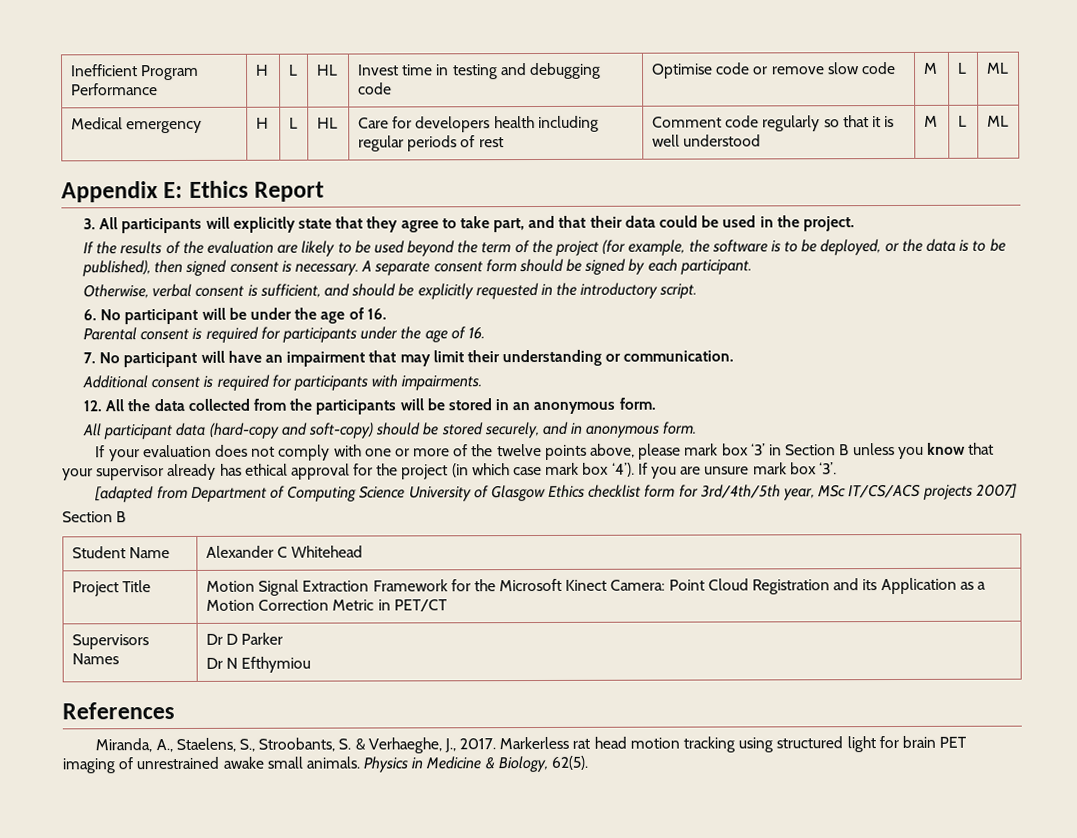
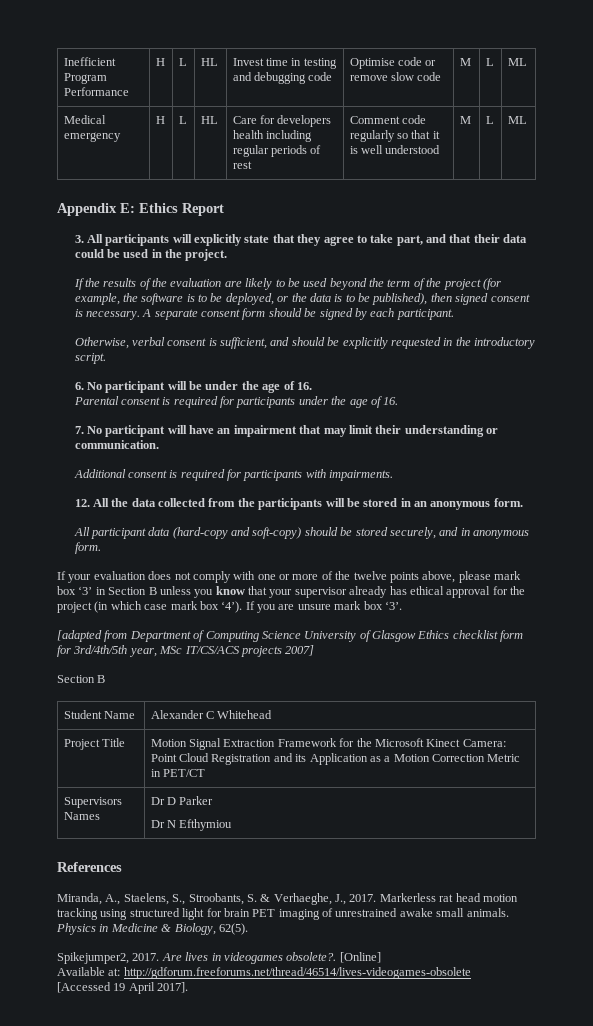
(589, 762) none -> [57,952,381,964] [57,967,471,979] [57,982,189,994] // Spikejumper2, 2017. Are lives in videogames obsolete?. [Online] // Available at: http://gdforum.freeforums.net/thread/46514/lives-videogames-obsolete // [Accessed 19 April 2017].

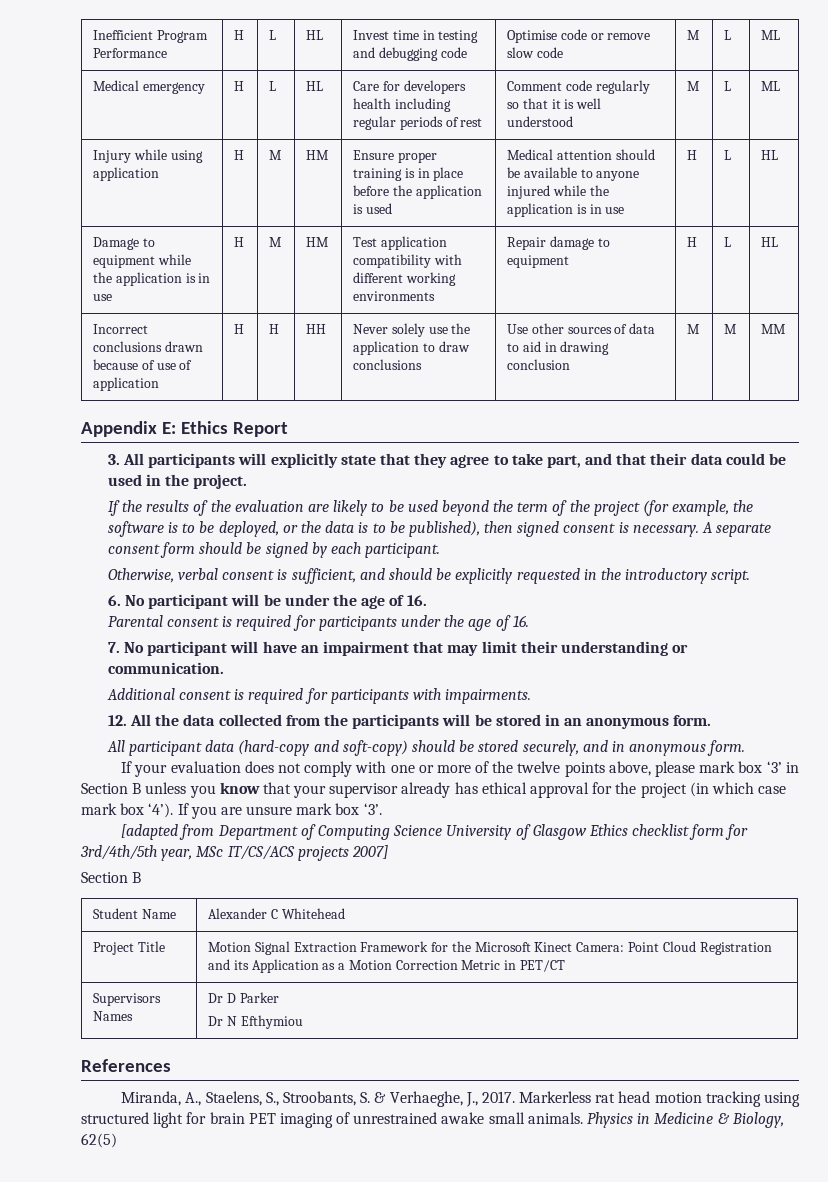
(527, 120) none -> [92,149,203,163] [92,167,159,181] [233,150,244,160] [268,150,282,160] [305,150,329,160] [352,150,437,163] [352,167,464,181] [352,185,482,199] [352,203,392,214] [506,149,655,160] [506,167,640,181] [506,185,609,199] [506,203,625,217] [686,150,697,160] [723,150,731,160] [760,150,778,160] [92,237,155,250] [92,254,191,268] [92,272,211,286] [92,294,112,301] [233,237,244,247] [268,237,282,247] [305,237,329,247] [352,236,447,250] [352,254,462,268] [352,272,456,286] [352,291,435,301] [506,236,610,250] [506,255,569,268] [686,237,697,247] [723,237,731,247] [760,237,778,247] [92,324,148,334] [92,341,203,352] [92,359,193,370] [92,377,159,391] [233,324,244,334] [268,324,279,334] [305,324,326,334] [352,323,471,337] [352,341,470,355] [352,359,422,370] [506,323,656,334] [506,341,610,355] [506,359,570,370] [686,324,700,334] [723,324,737,334] [760,324,786,334] // Injury while using application | H | M | HM | Ensure proper training is in place before the application is used | Medical attention should be available to anyone injured while the application is in use | H | L | HL // Damage to equipment while the application is in use | H | M | HM | Test application compatibility with different working environments | Repair damage to equipment | H | L | HL // Incorrect conclusions drawn because of use of application | H | H | HH | Never solely use the application to draw conclusions | Use other sources of data to aid in drawing conclusion | M | M | MM
[218,923,248,935] [57,952,381,964] [57,967,471,979] [57,982,189,994] 62(5). // Spikejumper2, 2017. Are lives in videogames obsolete?. [Online] // Available at: http://gdforum.freeforums.net/thread/46514/lives-videogames-obsolete // [Accessed 19 April 2017]. -> [81,1133,117,1148] 62(5)

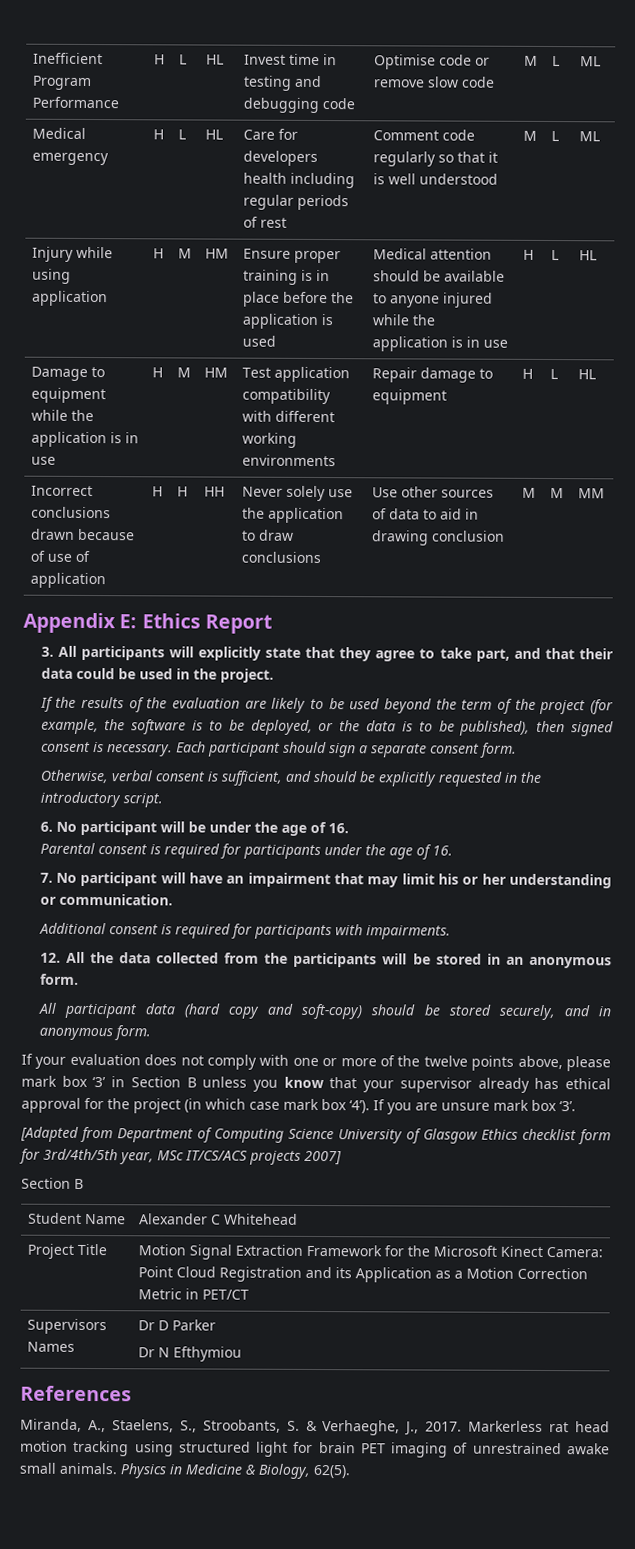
[701,522,772,537] [107,542,441,558] A separate consent form should be signed by each participant. -> [175,741,517,758] Each participant should sign a separate consent form.
[520,641,558,653] their -> [437,873,507,885] his or her
[238,740,310,756] (hard-copy -> [183,1003,260,1019] (hard copy
[121,824,179,840] [adapted -> [20,1126,79,1142] [Adapted
[81,1133,117,1148] 62(5) -> [313,1464,350,1479] 62(5).

